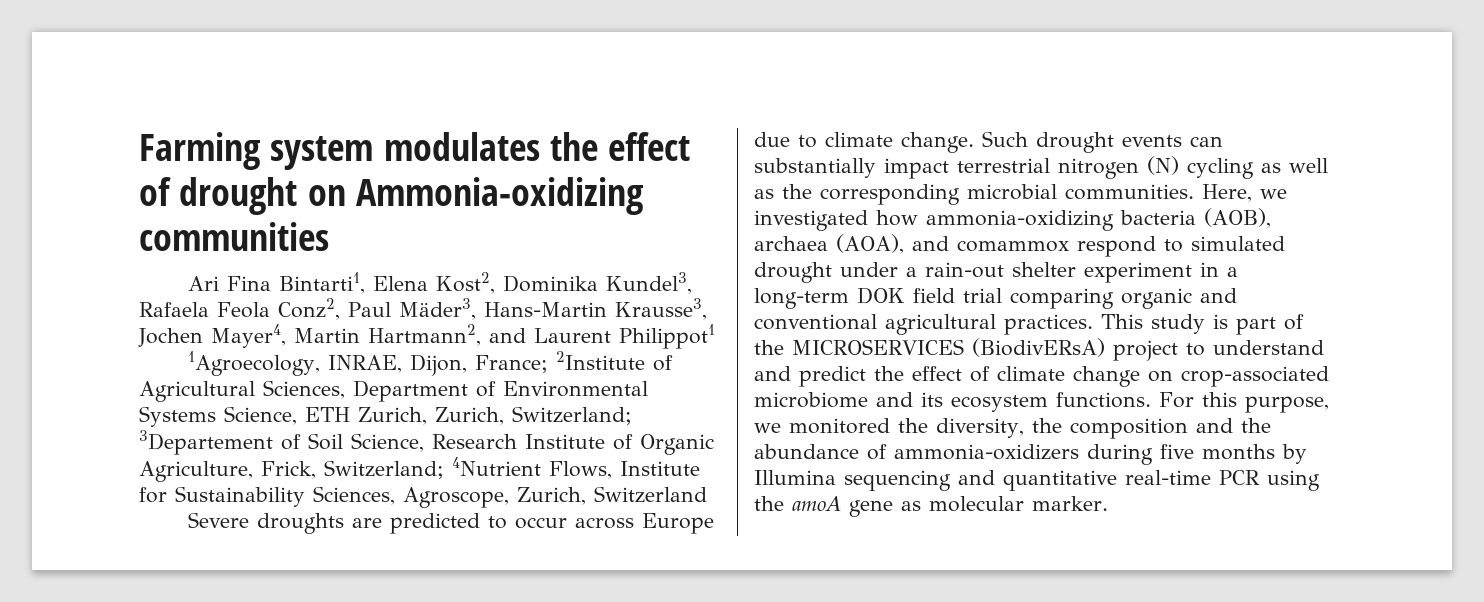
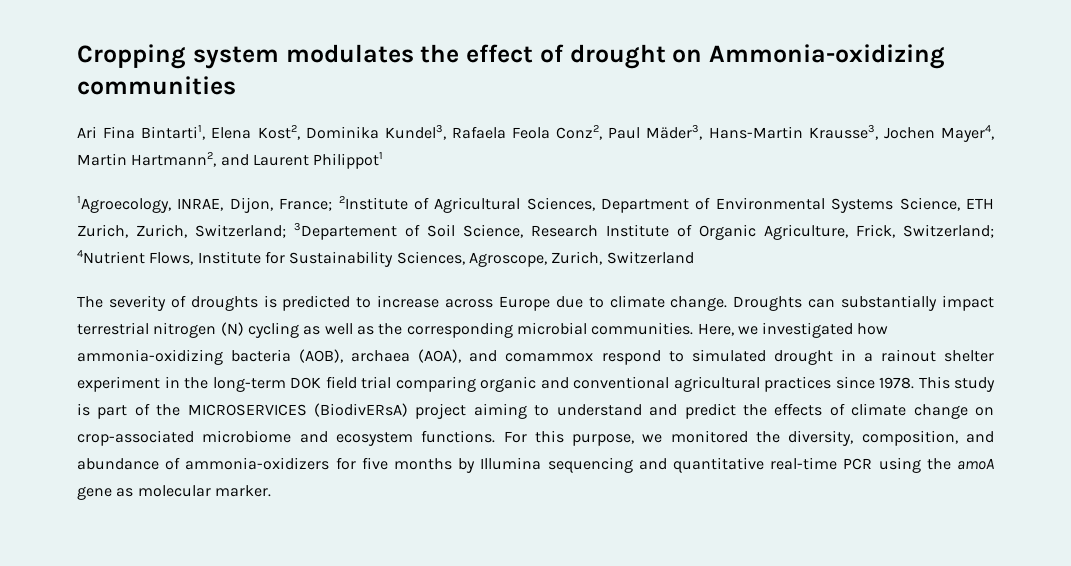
[139,132,260,170] Farming -> [77,44,186,69] Cropping
[187,512,382,534] Severe droughts are -> [77,295,277,311] The severity of droughts is
[514,517,567,529] occur -> [377,295,440,308] increase
[982,131,1182,153] Such drought events -> [733,296,803,311] Droughts
[840,262,1004,278] under a rain-out -> [840,349,936,362] in a rainout
[1227,267,1238,277] a -> [184,377,208,389] the
[1004,314,1093,335] practices. -> [764,376,914,392] practices since 1978.
(1178, 350) none -> [473,403,527,419] aiming
[912,366,962,381] effect -> [774,403,823,416] effects
[921,392,943,407] its -> (328, 437) none
[1031,418,1271,439] the composition and the -> [861,430,994,446] composition, and
[1087,444,1153,465] during -> [335,457,356,470] for

